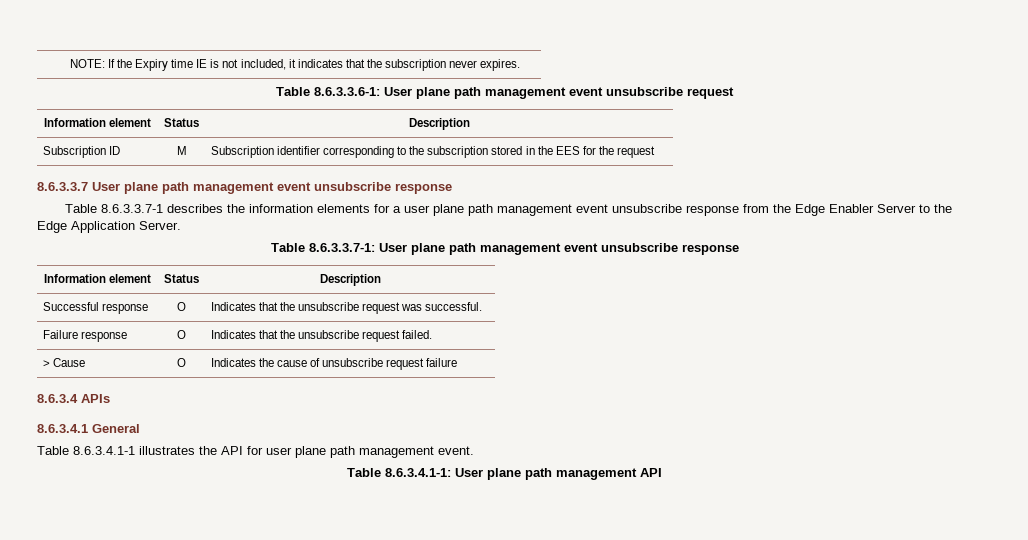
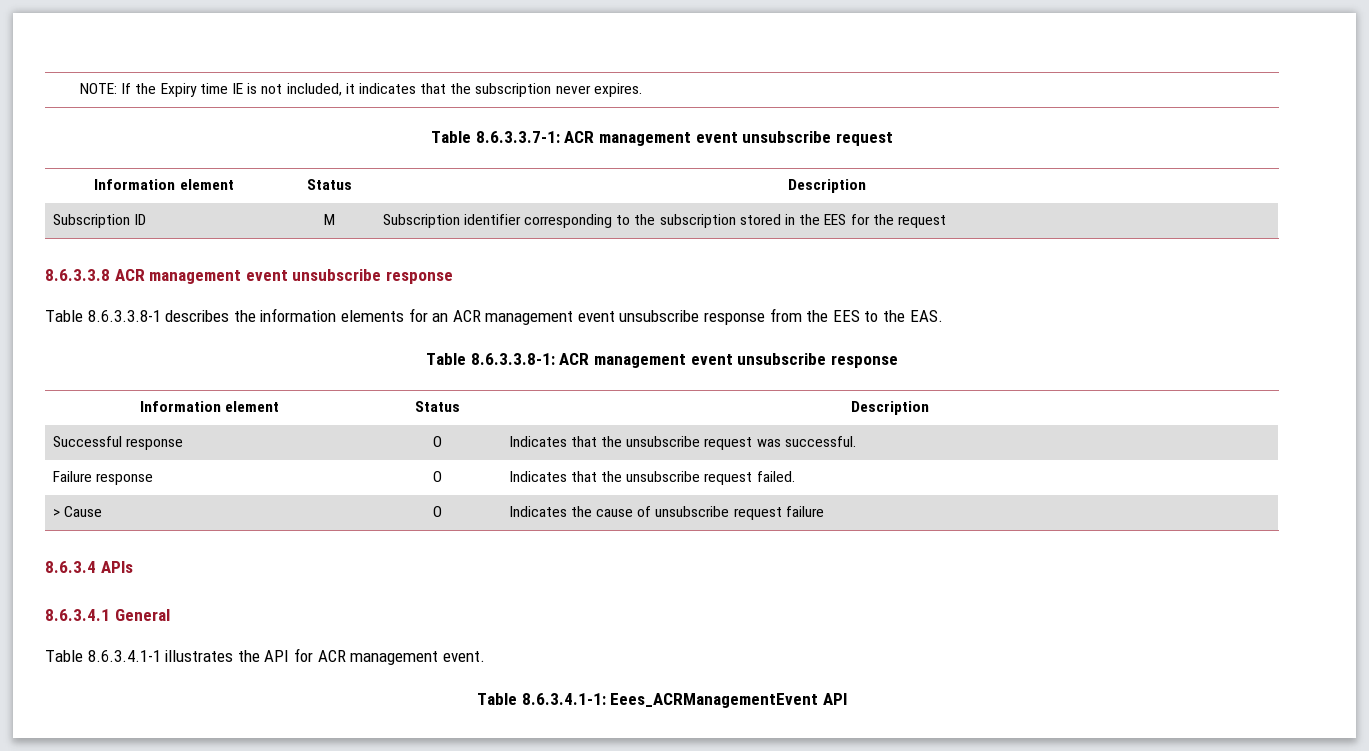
[314,87,481,99] 8.6.3.3.6-1: User plane path -> [475,131,595,143] 8.6.3.3.7-1: ACR
[37,182,189,194] 8.6.3.3.7 User plane path -> [45,269,145,281] 8.6.3.3.8 ACR
[100,204,163,213] 8.6.3.3.7-1 -> [87,310,161,322] 8.6.3.3.8-1
[392,204,493,216] a user plane path -> [432,310,481,322] an ACR
[794,204,952,216] [37,221,181,233] [270,243,476,255] Edge Enabler Server to the Edge Application Server. // Table 8.6.3.3.7-1: User plane path -> [832,310,943,322] [426,353,590,365] EES to the EAS. // Table 8.6.3.3.8-1: ACR
[266,446,355,458] user plane path -> [317,650,346,662] ACR
[455,468,637,480] User plane path management -> [610,693,819,708] Eees_ACRManagementEvent

